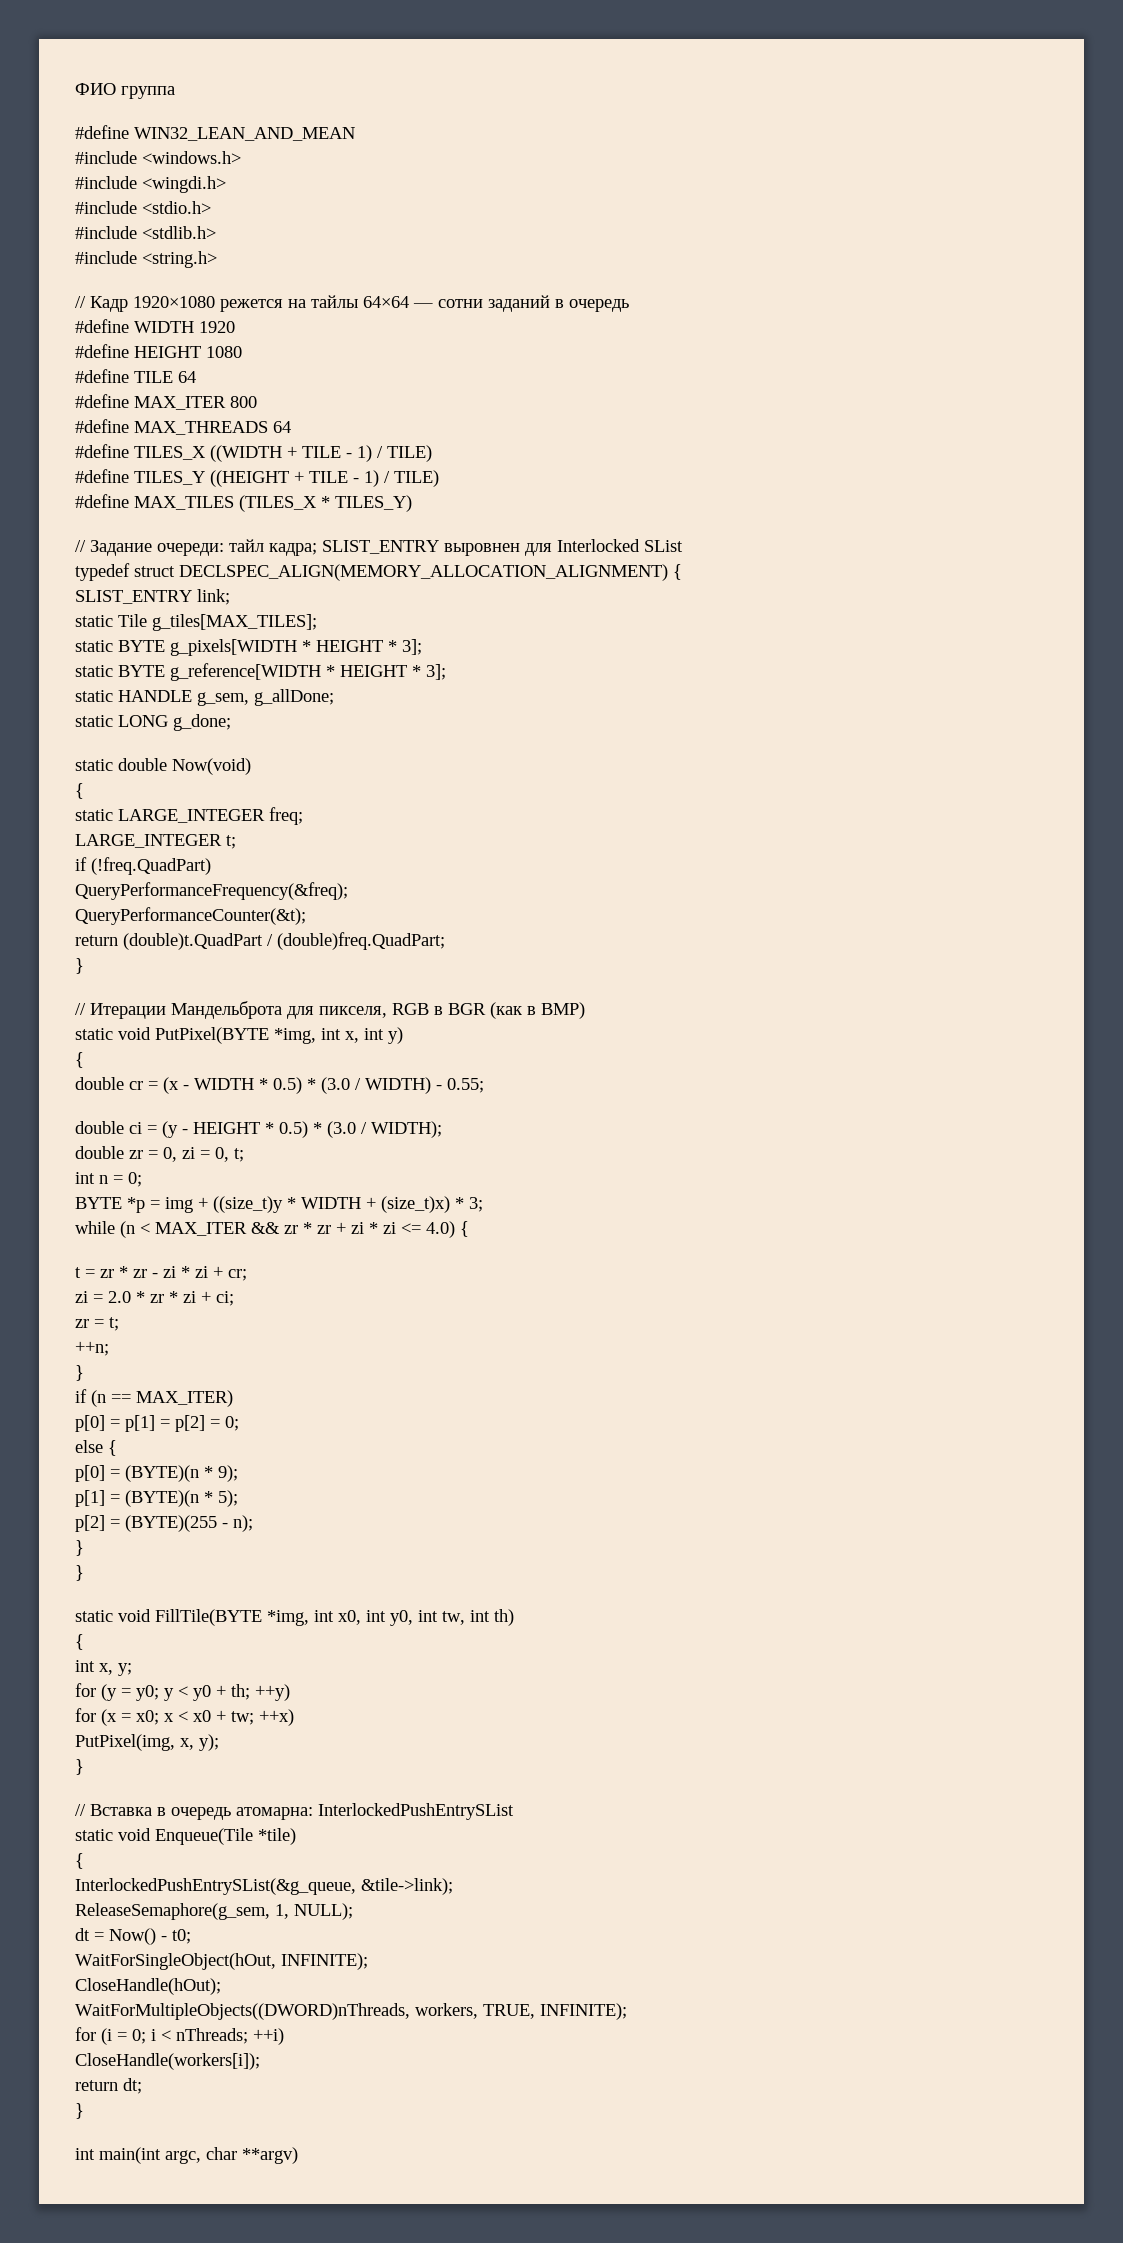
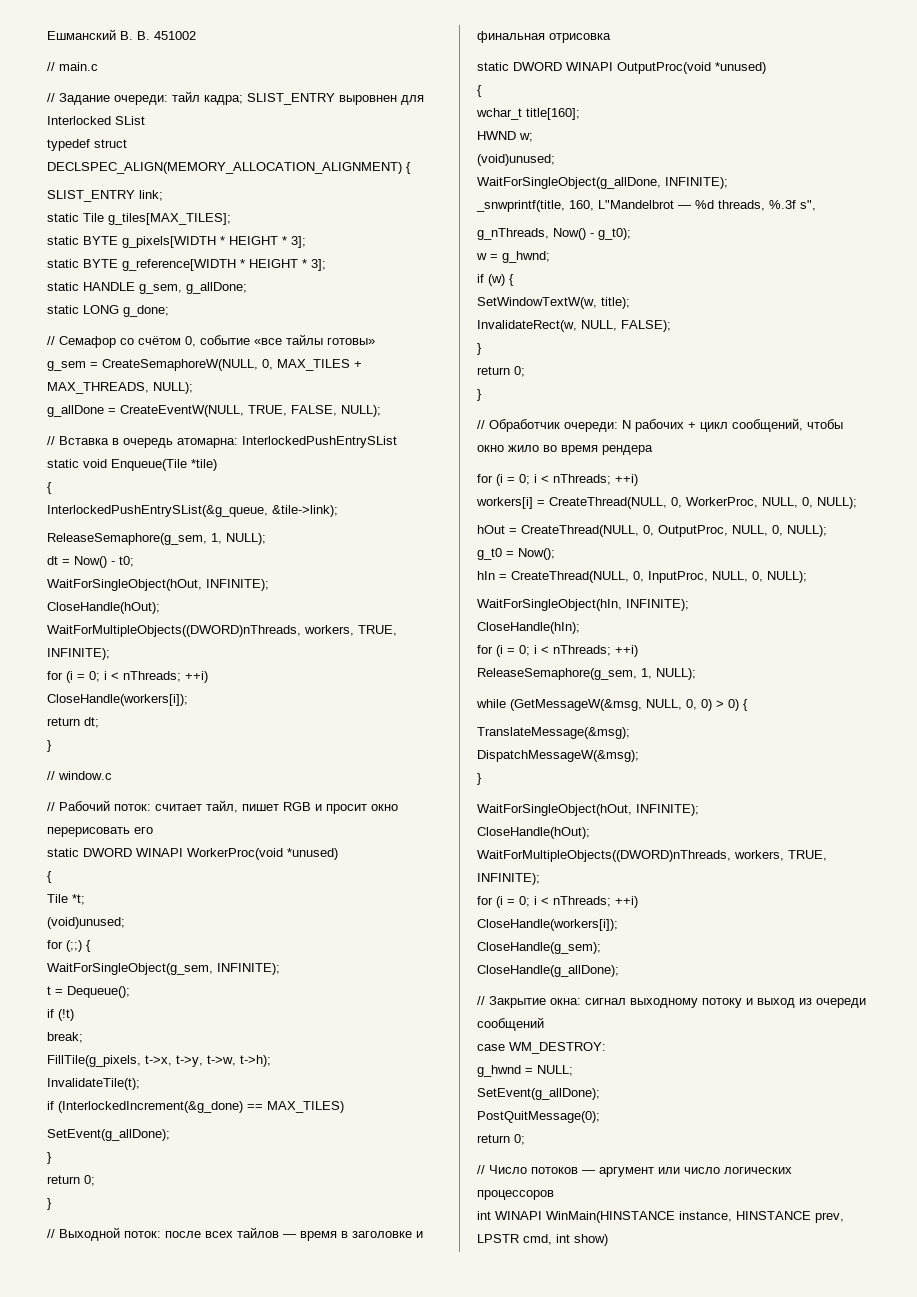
[75,83,175,99] [75,125,355,141] [75,151,241,164] [75,176,226,193] [75,201,211,214] [75,226,216,239] [75,251,217,268] [75,295,629,312] [75,319,235,333] [75,344,242,358] [75,369,196,383] [75,394,257,410] [75,419,291,435] [75,444,432,462] [75,469,439,487] [75,494,412,512] ФИО группа // #define WIN32_LEAN_AND_MEAN // #include <windows.h> // #include <wingdi.h> // #include <stdio.h> // #include <stdlib.h> // #include <string.h> // // Кадр 1920×1080 режется на тайлы 64×64 — сотни заданий в очередь // #define WIDTH 1920 // #define HEIGHT 1080 // #define TILE 64 // #define MAX_ITER 800 // #define MAX_THREADS 64 // #define TILES_X ((WIDTH + TILE - 1) / TILE) // #define TILES_Y ((HEIGHT + TILE - 1) / TILE) // #define MAX_TILES (TILES_X * TILES_Y) -> [47,29,196,40] [47,62,98,71] Ешманский В. В. 451002 // // main.c
[75,758,251,775] [75,783,84,799] [75,807,303,825] [75,834,236,849] [75,857,211,875] [75,882,348,900] [75,907,306,925] [75,932,445,950] [75,958,84,974] [75,1001,585,1019] [75,1027,403,1044] [75,1052,84,1068] [75,1077,484,1094] [75,1121,442,1138] [75,1146,244,1162] [75,1172,142,1187] [75,1196,483,1213] [75,1221,469,1238] [75,1266,247,1281] [75,1291,234,1306] [75,1317,119,1331] [75,1341,109,1356] [75,1365,84,1381] [75,1389,233,1407] [75,1415,239,1432] [75,1440,117,1456] [75,1465,238,1482] [75,1490,238,1507] [75,1515,253,1532] [75,1540,84,1556] [75,1565,84,1581] [75,1609,514,1626] [75,1634,84,1650] [75,1660,132,1676] [75,1683,290,1701] [75,1708,294,1726] [75,1734,219,1751] [75,1759,84,1775] static double Now(void) // { // static LARGE_INTEGER freq; // LARGE_INTEGER t; // if (!freq.QuadPart) // QueryPerformanceFrequency(&freq); // QueryPerformanceCounter(&t); // return (double)t.QuadPart / (double)freq.QuadPart; // } // // Итерации Мандельброта для пикселя, RGB в BGR (как в BMP) // static void PutPixel(BYTE *img, int x, int y) // { // double cr = (x - WIDTH * 0.5) * (3.0 / WIDTH) - 0.55; // double ci = (y - HEIGHT * 0.5) * (3.0 / WIDTH); // double zr = 0, zi = 0, t; // int n = 0; // BYTE *p = img + ((size_t)y * WIDTH + (size_t)x) * 3; // while (n < MAX_ITER && zr * zr + zi * zi <= 4.0) { // t = zr * zr - zi * zi + cr; // zi = 2.0 * zr * zi + ci; // zr = t; // ++n; // } // if (n == MAX_ITER) // p[0] = p[1] = p[2] = 0; // else { // p[0] = (BYTE)(n * 9); // p[1] = (BYTE)(n * 5); // p[2] = (BYTE)(255 - n); // } // } // static void FillTile(BYTE *img, int x0, int y0, int tw, int th) // { // int x, y; // for (y = y0; y < y0 + th; ++y) // for (x = x0; x < x0 + tw; ++x) // PutPixel(img, x, y); // } -> [47,334,375,348] [47,359,362,371] [47,382,193,394] [47,405,381,417] // Семафор со счётом 0, событие «все тайлы готовы» // g_sem = CreateSemaphoreW(NULL, 0, MAX_TILES + MAX_THREADS, NULL); // g_allDone = CreateEventW(NULL, TRUE, FALSE, NULL);
[75,2147,298,2164] int main(int argc, char **argv) -> [47,771,112,780] [47,800,398,814] [47,827,153,837] [47,848,338,860] [47,871,52,883] [47,894,85,905] [47,917,125,929] [47,940,91,952] [47,963,280,975] [47,986,130,998] [47,1009,74,1021] [47,1032,83,1043] [47,1055,271,1067] [47,1078,140,1090] [47,1101,344,1113] [47,1129,170,1141] [47,1152,52,1164] [47,1175,95,1186] [47,1198,52,1210] [47,1227,423,1241] [477,31,611,43] [477,62,766,74] [477,85,482,97] [476,108,580,120] [477,131,533,142] [477,154,555,166] [477,177,728,189] [476,200,816,212] [477,228,631,240] [476,251,550,263] [477,274,514,286] [477,297,630,309] [477,320,671,332] [477,343,482,355] [477,366,525,377] [477,389,482,401] [477,418,843,432] [477,445,653,455] [477,474,638,486] [476,497,857,509] [477,525,827,537] [477,548,555,560] [477,571,807,583] [477,599,689,611] [477,622,580,634] [477,645,638,657] [477,668,696,680] [476,699,748,711] [477,727,630,739] [477,750,639,762] [477,773,482,785] [477,804,699,816] [477,827,590,839] [477,850,827,862] [477,873,540,885] [477,896,638,908] [477,919,618,931] [477,942,601,954] [477,965,619,977] [477,996,866,1008] [477,1017,544,1031] [477,1042,606,1054] [477,1065,573,1077] [477,1088,600,1100] [477,1111,600,1123] [477,1134,525,1145] [477,1165,792,1177] [477,1190,554,1200] [477,1211,844,1223] [477,1234,608,1246] // window.c // // Рабочий поток: считает тайл, пишет RGB и просит окно перерисовать его // static DWORD WINAPI WorkerProc(void *unused) // { // Tile *t; // (void)unused; // for (;;) { // WaitForSingleObject(g_sem, INFINITE); // t = Dequeue(); // if (!t) // break; // FillTile(g_pixels, t->x, t->y, t->w, t->h); // InvalidateTile(t); // if (InterlockedIncrement(&g_done) == MAX_TILES) // SetEvent(g_allDone); // } // return 0; // } // // Выходной поток: после всех тайлов — время в заголовке и финальная отрисовка // static DWORD WINAPI OutputProc(void *unused) // { // wchar_t title[160]; // HWND w; // (void)unused; // WaitForSingleObject(g_allDone, INFINITE); // _snwprintf(title, 160, L"Mandelbrot — %d threads, %.3f s", // g_nThreads, Now() - g_t0); // w = g_hwnd; // if (w) { // SetWindowTextW(w, title); // InvalidateRect(w, NULL, FALSE); // } // return 0; // } // // Обработчик очереди: N рабочих + цикл сообщений, чтобы окно жило во время рендера // for (i = 0; i < nThreads; ++i) // workers[i] = CreateThread(NULL, 0, WorkerProc, NULL, 0, NULL); // hOut = CreateThread(NULL, 0, OutputProc, NULL, 0, NULL); // g_t0 = Now(); // hIn = CreateThread(NULL, 0, InputProc, NULL, 0, NULL); // WaitForSingleObject(hIn, INFINITE); // CloseHandle(hIn); // for (i = 0; i < nThreads; ++i) // ReleaseSemaphore(g_sem, 1, NULL); // while (GetMessageW(&msg, NULL, 0, 0) > 0) { // TranslateMessage(&msg); // DispatchMessageW(&msg); // } // WaitForSingleObject(hOut, INFINITE); // CloseHandle(hOut); // WaitForMultipleObjects((DWORD)nThreads, workers, TRUE, INFINITE); // for (i = 0; i < nThreads; ++i) // CloseHandle(workers[i]); // CloseHandle(g_sem); // CloseHandle(g_allDone); // // Закрытие окна: сигнал выходному потоку и выход из очереди сообщений // case WM_DESTROY: // g_hwnd = NULL; // SetEvent(g_allDone); // PostQuitMessage(0); // return 0; // // Число потоков — аргумент или число логических процессоров // int WINAPI WinMain(HINSTANCE instance, HINSTANCE prev, LPSTR cmd, int show)

